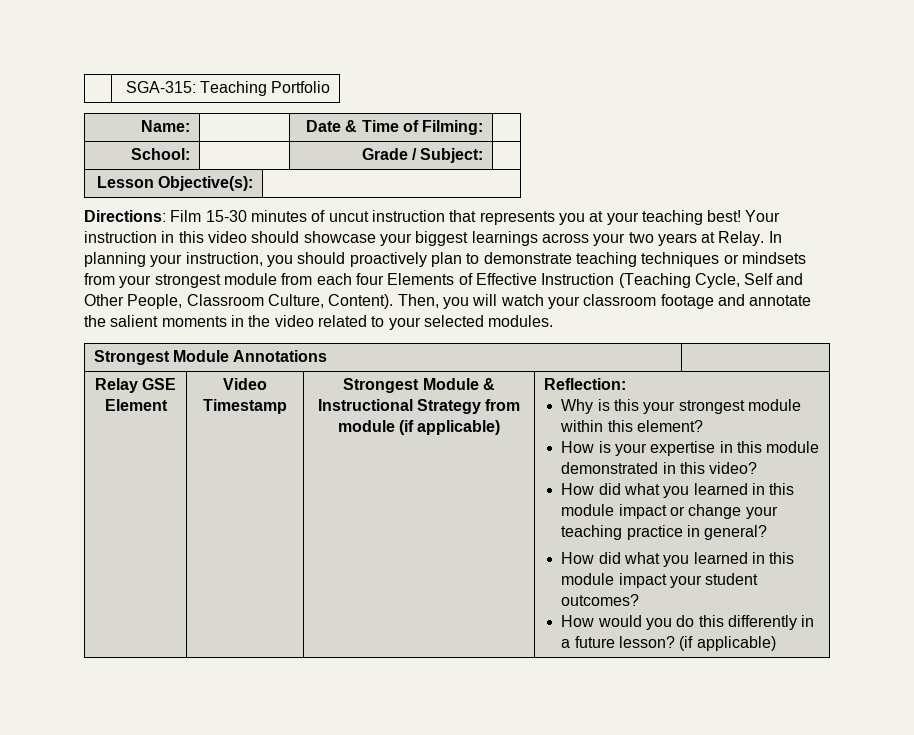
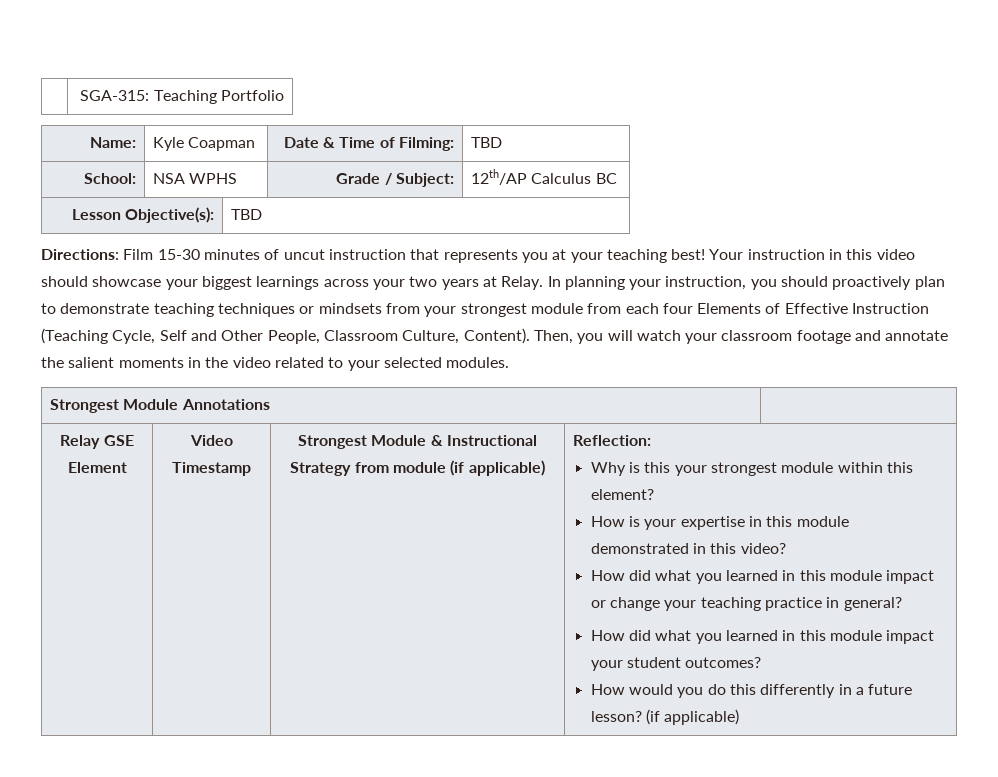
(191, 126) none -> [153,137,256,151] Kyle Coapman
(484, 127) none -> [471,137,503,148] TBD
(191, 154) none -> [153,173,238,184] NSA WPHS
(484, 155) none -> [471,169,617,185] 12th/AP Calculus BC
(254, 183) none -> [231,209,263,220] TBD

